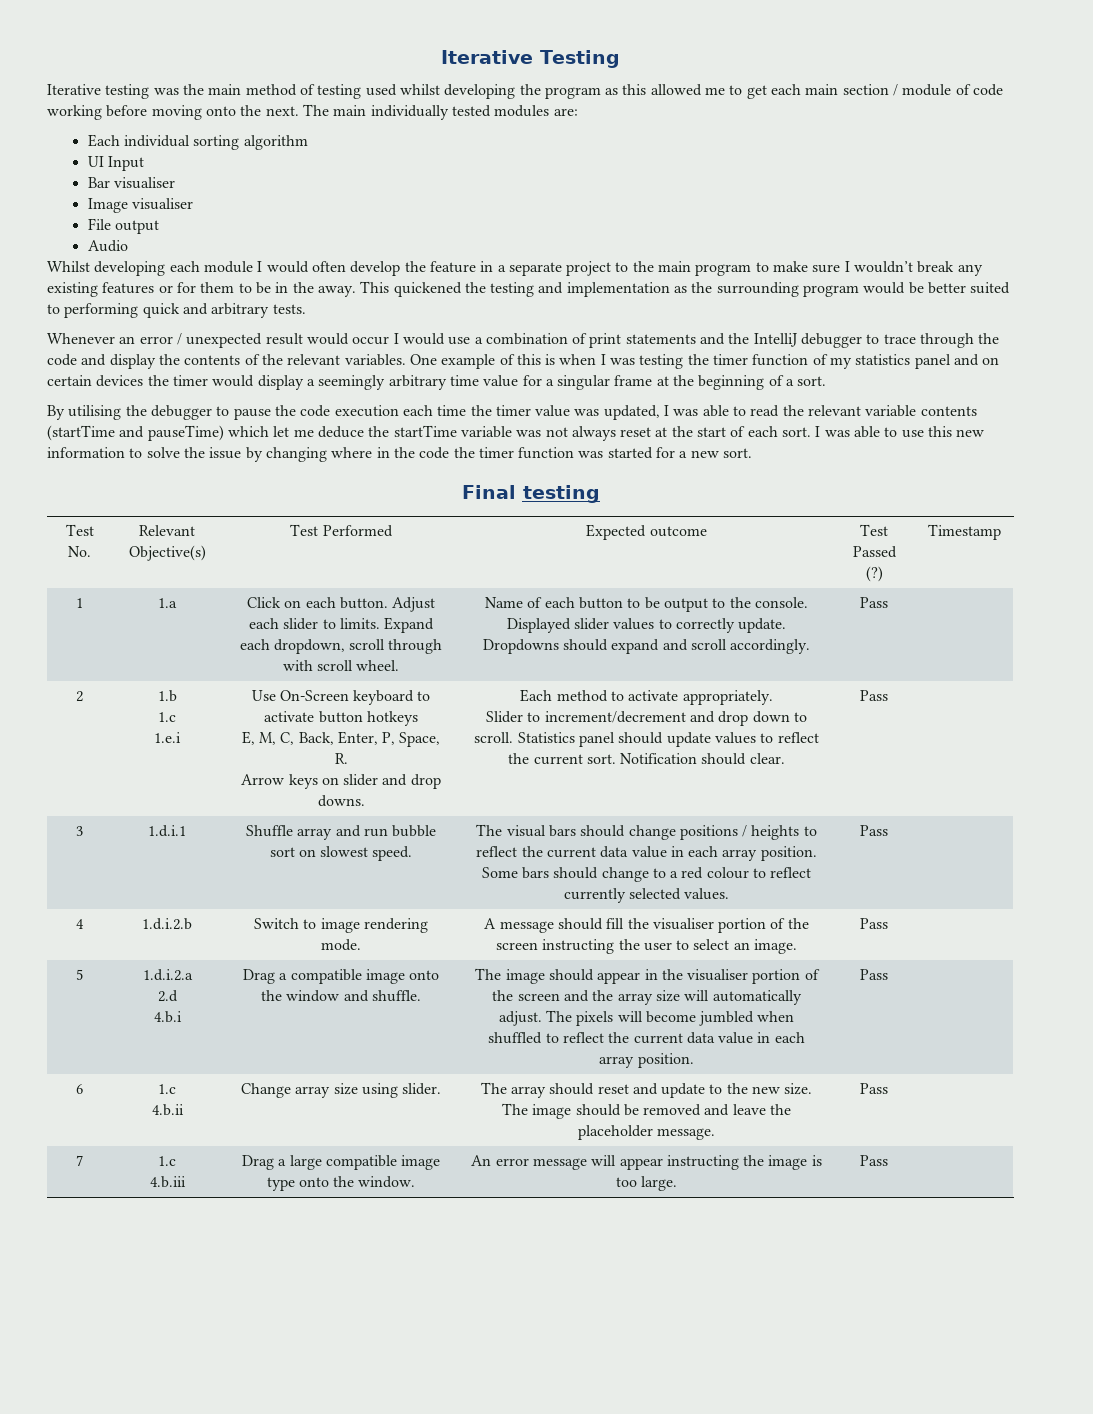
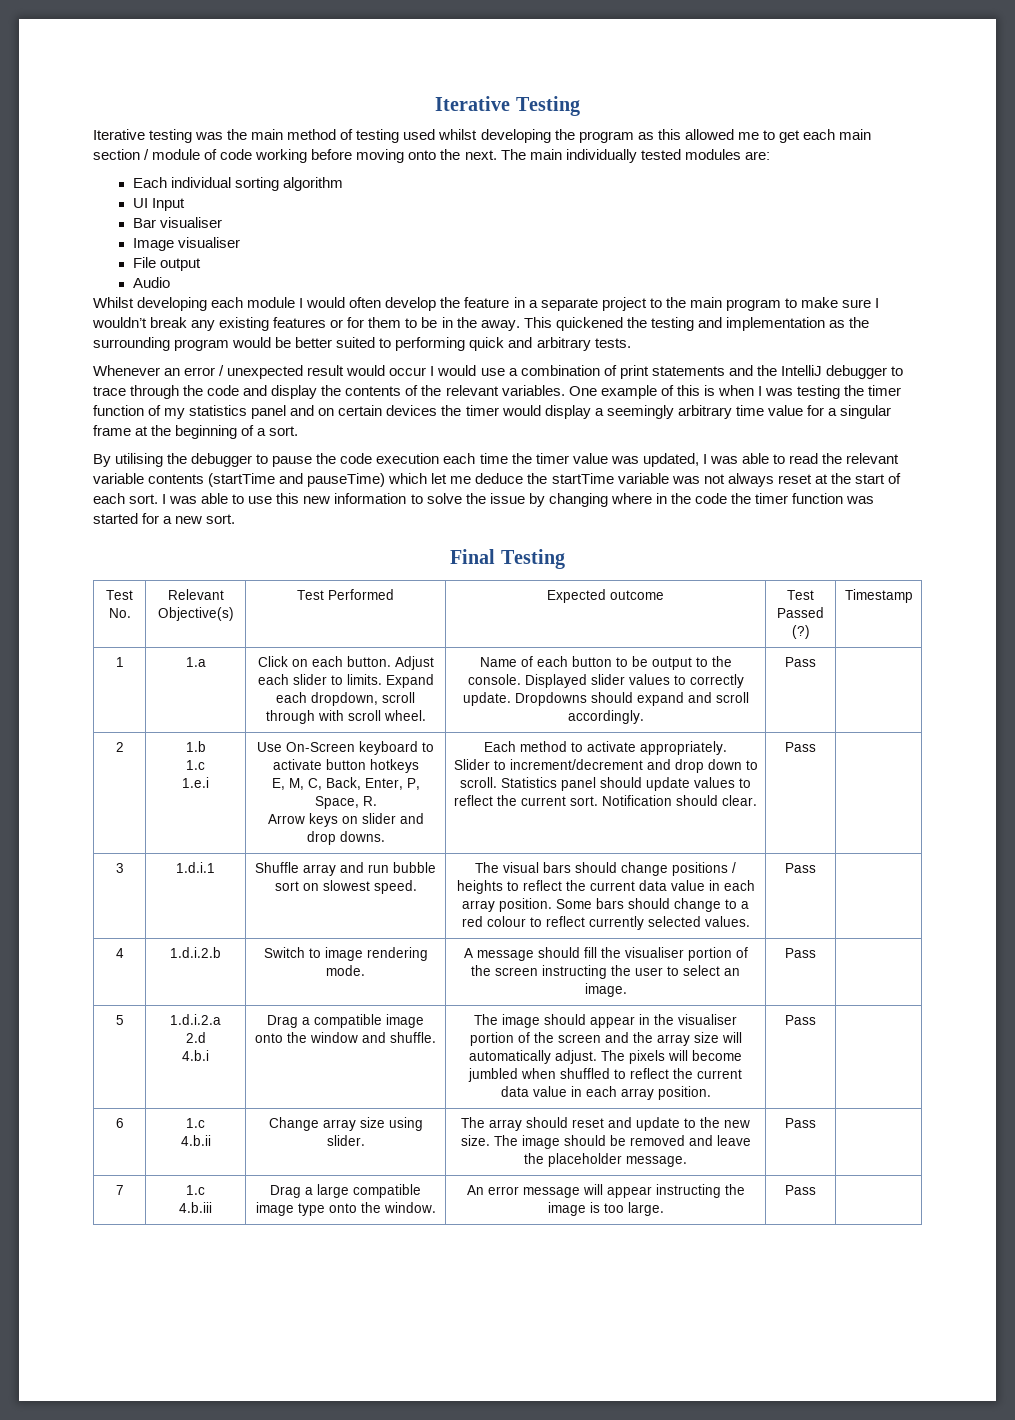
[522,485,600,503] testing -> [500,549,565,569] Testing

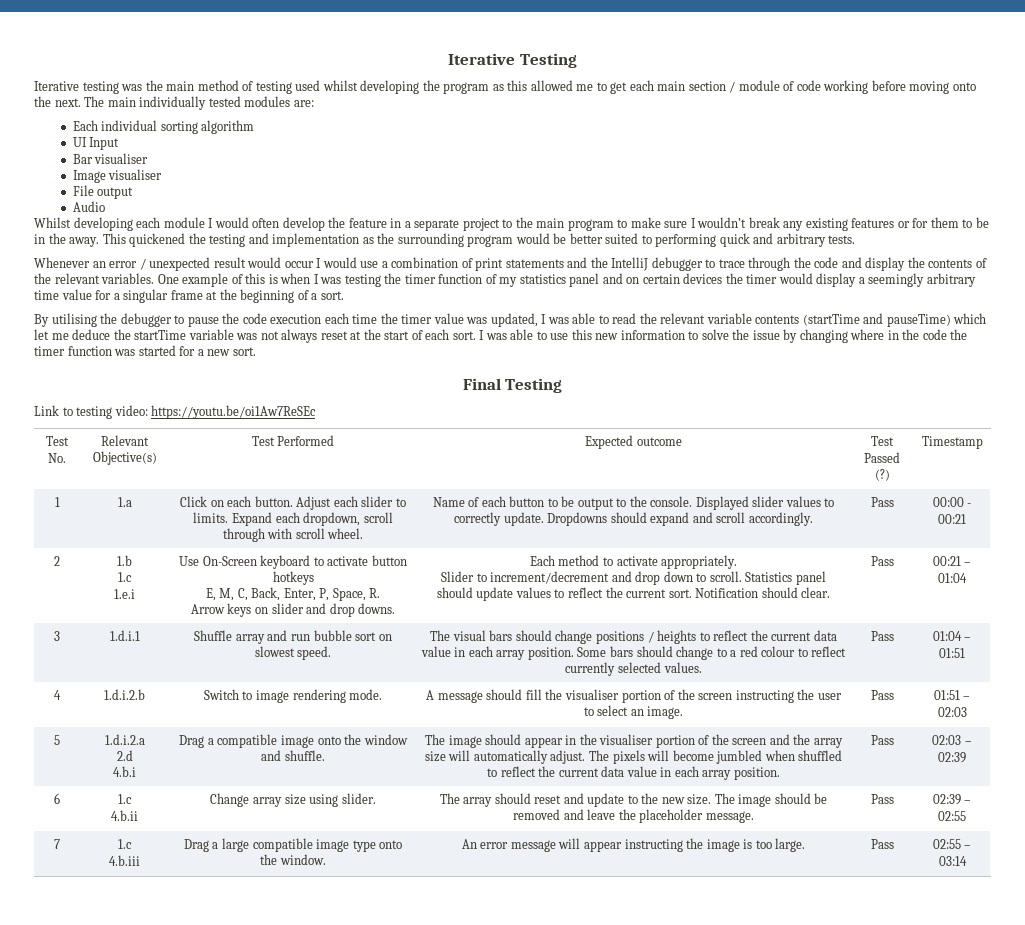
(565, 559) none -> [34,405,317,419] // Link to testing video: https://youtu.be/oi1Aw7ReSEc
(816, 662) none -> [932,497,972,507] [938,514,966,524] 00:00 - 00:21
(816, 747) none -> [932,556,972,566] [938,573,967,583] 00:21 – 01:04
(816, 868) none -> [932,631,972,641] [939,648,965,658] 01:04 – 01:51
(816, 953) none -> [933,690,971,700] [937,707,967,717] 01:51 – 02:03
(816, 1020) none -> [932,735,972,745] [938,752,966,763] 02:03 – 02:39
(816, 1123) none -> [932,794,972,805] [938,811,966,821] 02:39 – 02:55
(816, 1190) none -> [932,839,972,849] [938,856,967,866] 02:55 – 03:14

